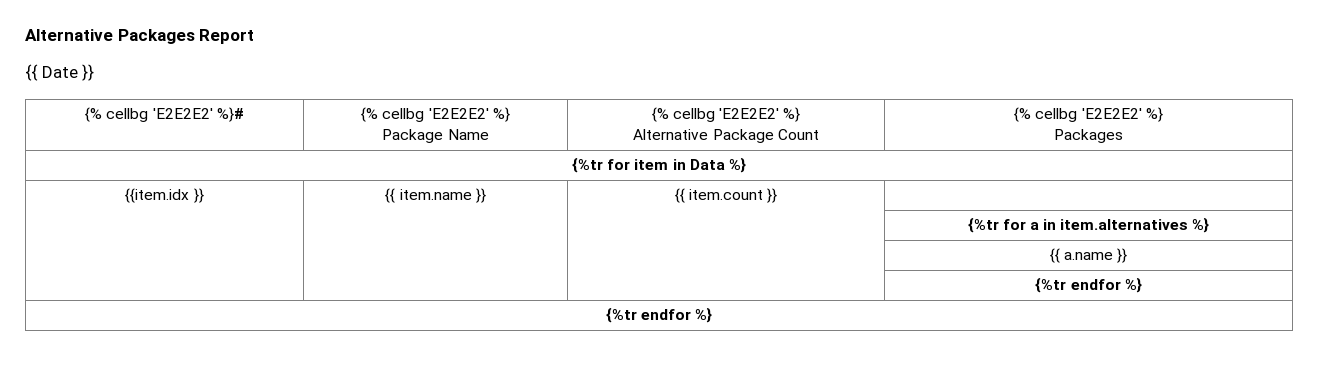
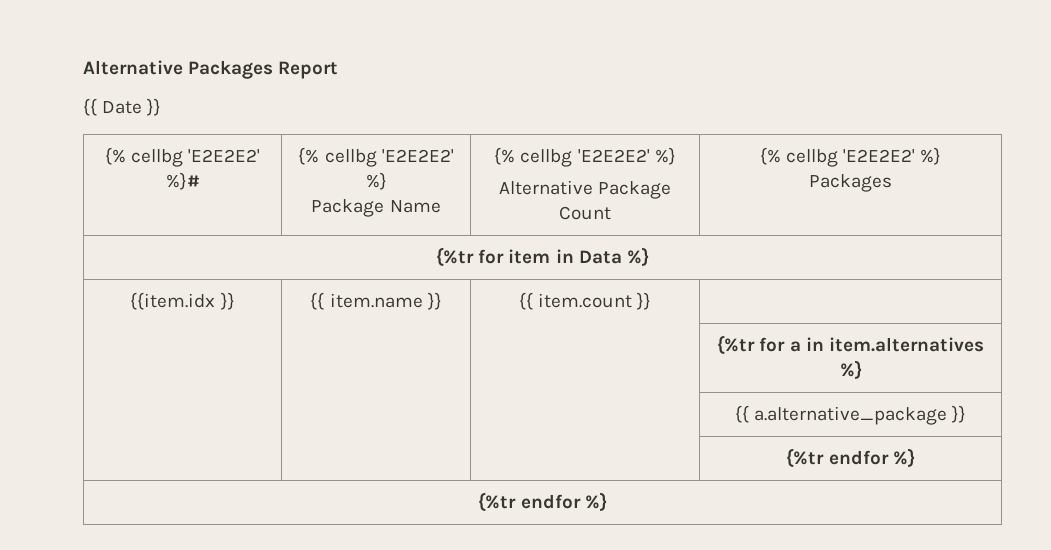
[1064,252,1113,260] a.name -> [754,406,948,425] a.alternative_package

